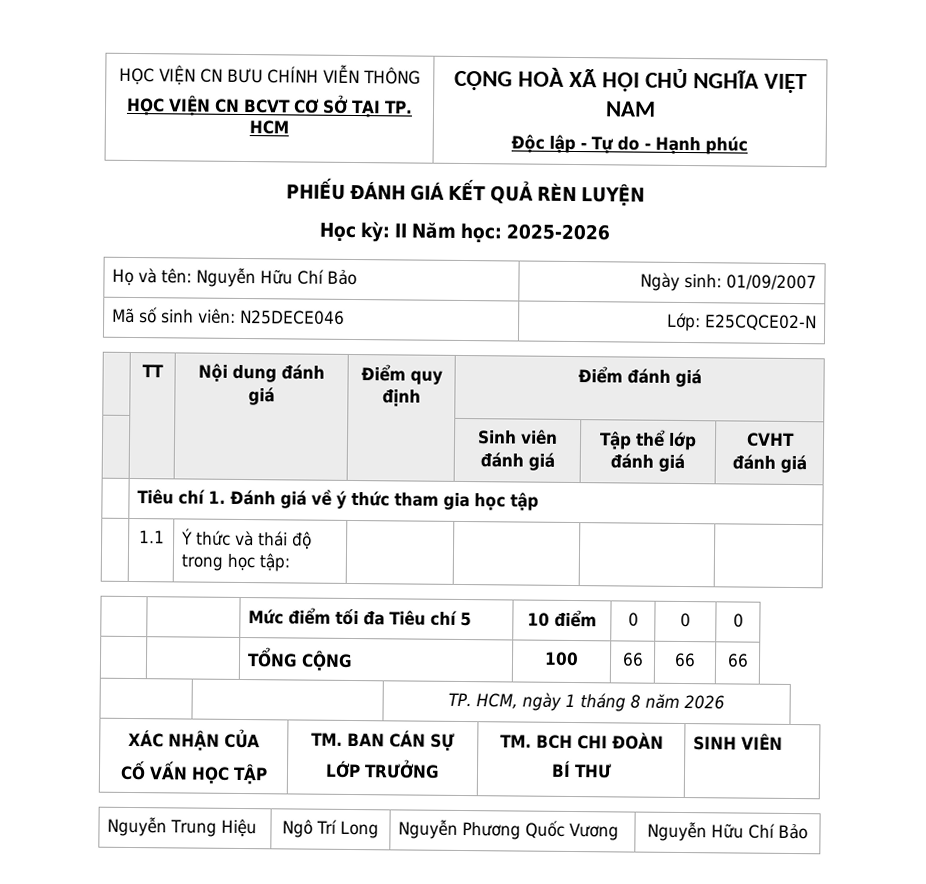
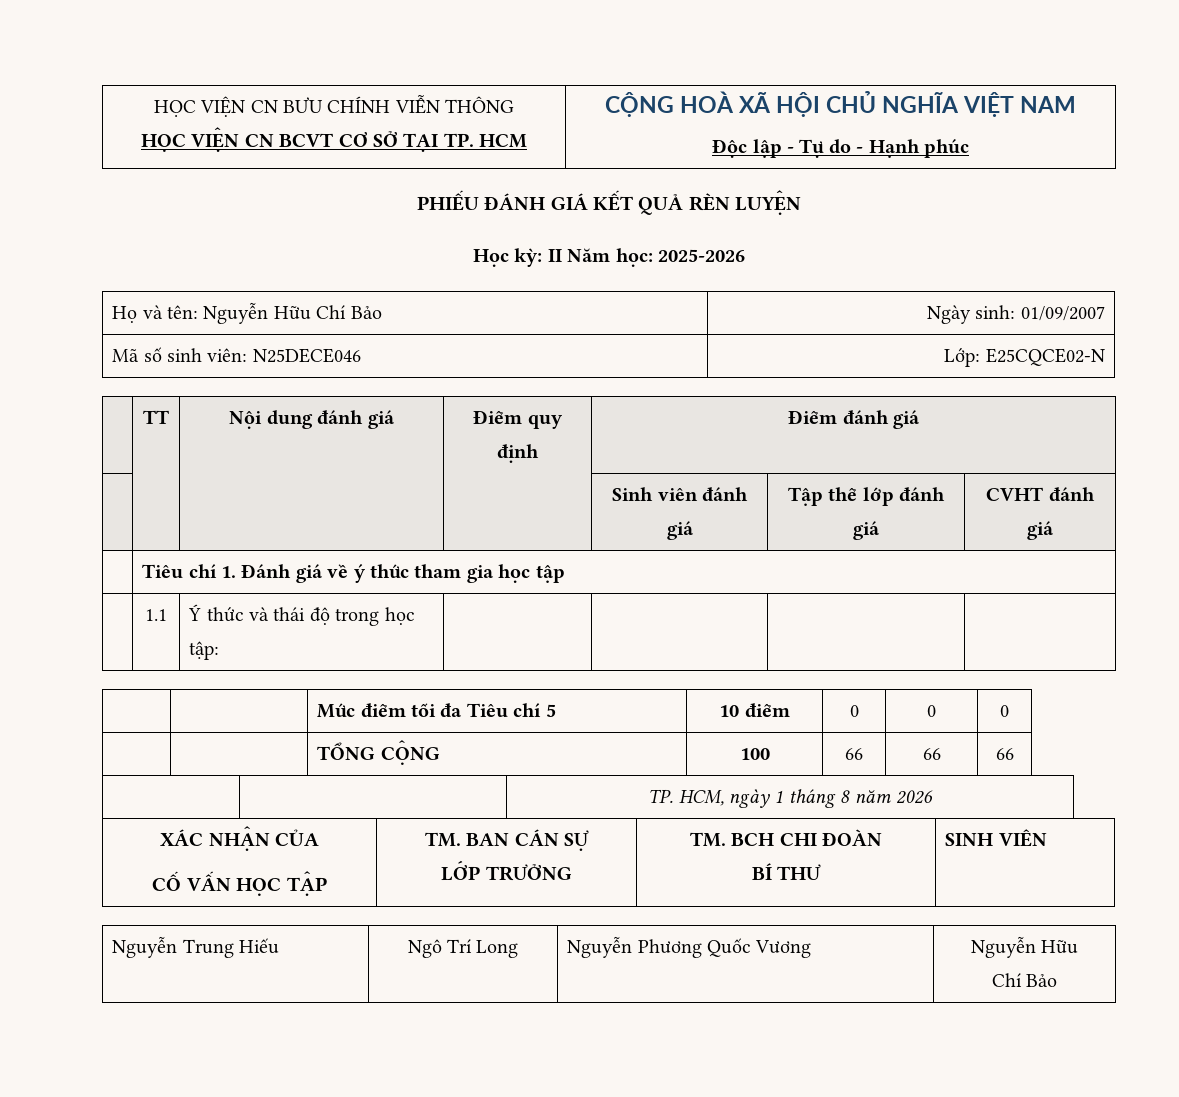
[221,818,258,838] Hiệu -> [239,938,280,954] Hiếu
(744, 831) none -> (1079, 946) //

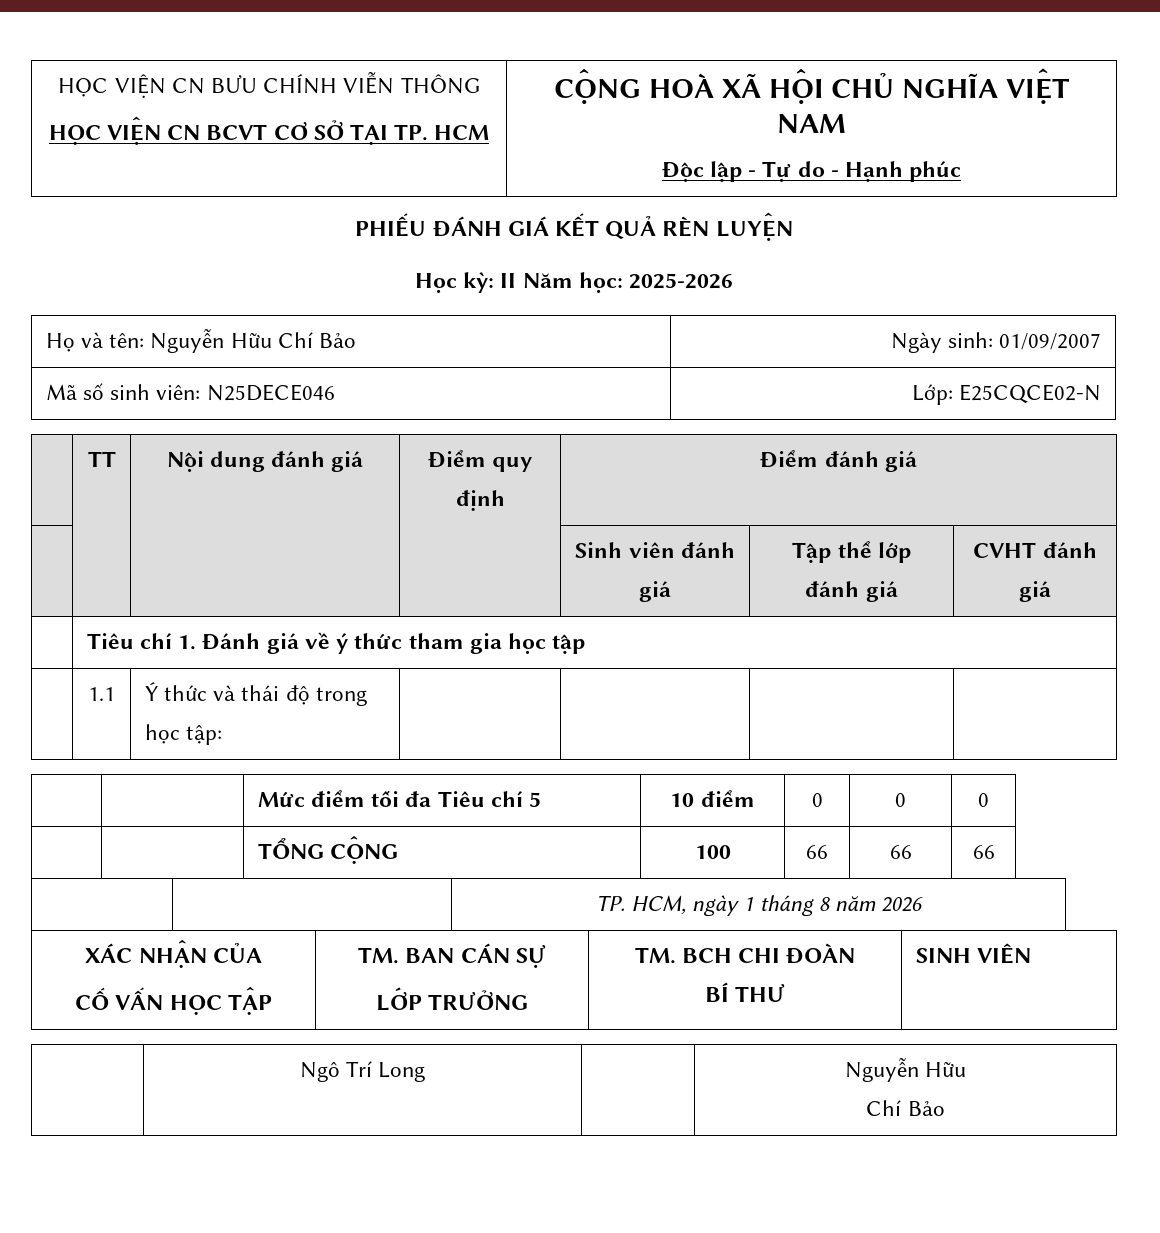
[112,936,280,958] Nguyễn Trung Hiếu -> (1032, 953) none
[567,936,812,958] Nguyễn Phương Quốc Vương -> (426, 1072) none

